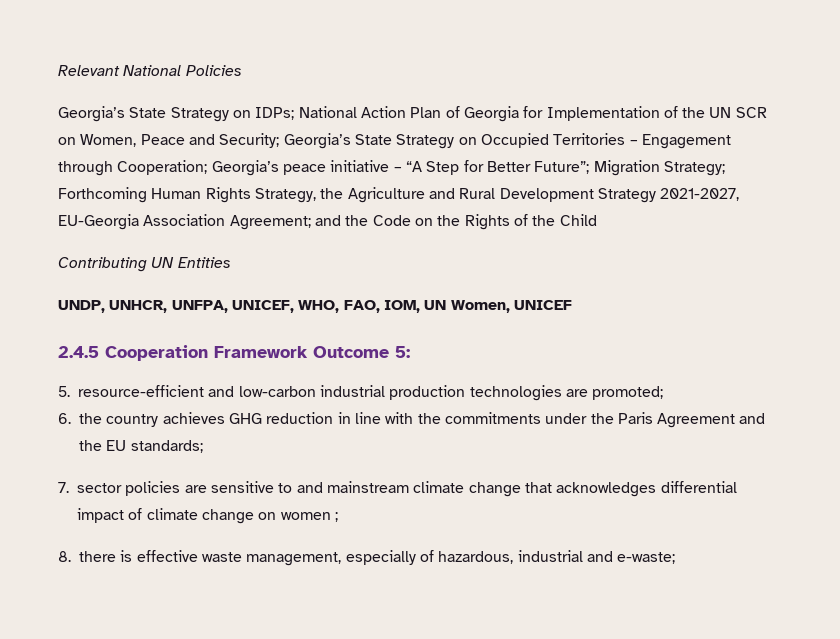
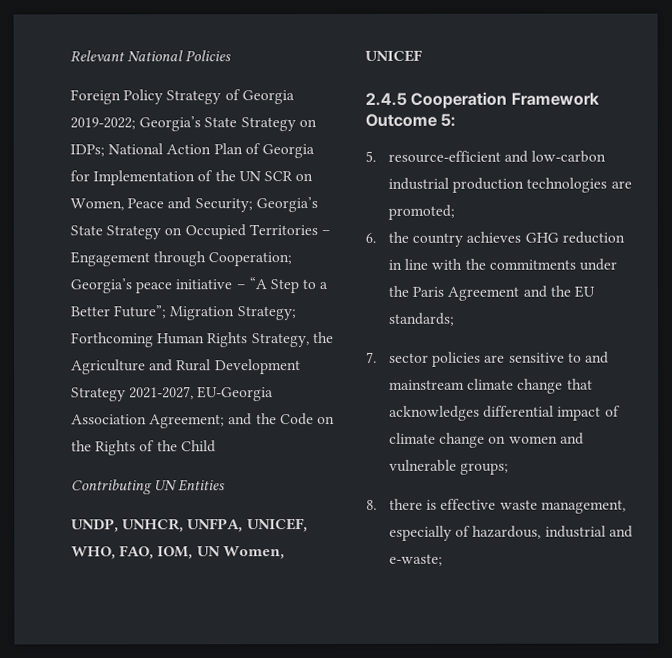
(242, 70) none -> [70,89,295,105] [70,117,136,130] Foreign Policy Strategy of Georgia 2019-2022;
[463,160,484,172] for -> [302,279,329,290] to a
[334,512,338,522] ; -> [559,432,584,445] [389,459,510,475] and vulnerable groups;

